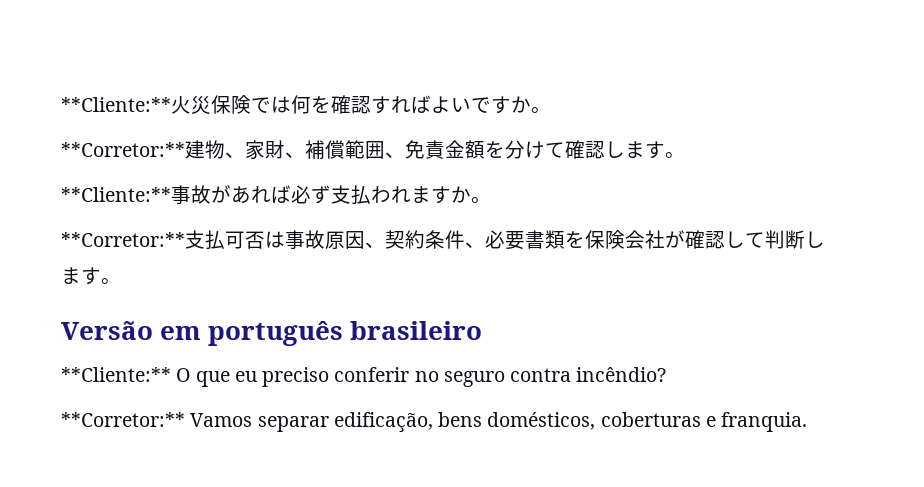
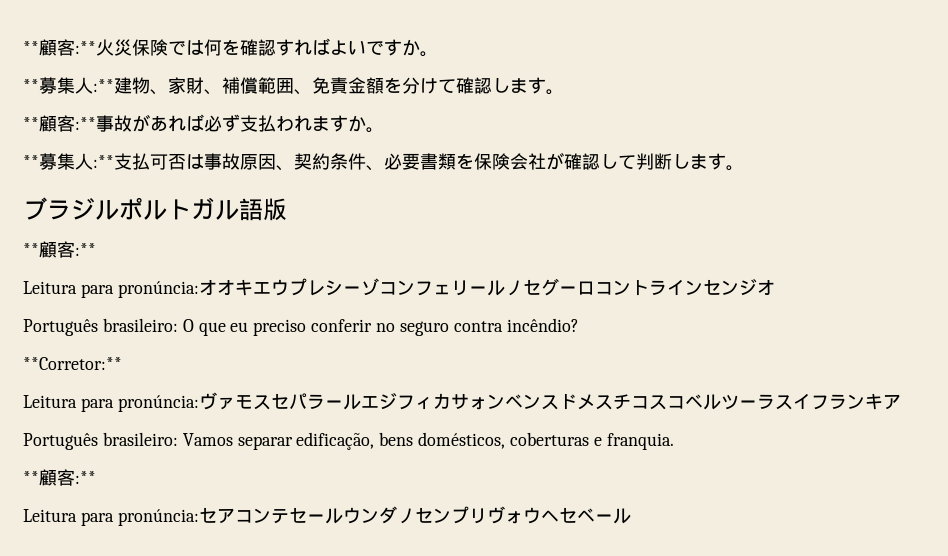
[61,97,171,112] **Cliente:** -> [23,39,96,56] **顧客:**
[61,142,185,157] **Corretor:** -> [23,77,114,94] **募集人:**
[61,187,171,202] **Cliente:** -> [23,115,96,132] **顧客:**
[61,232,185,247] **Corretor:** -> [23,153,114,170] **募集人:**
[61,321,483,346] [61,367,171,382] Versão em português brasileiro // **Cliente:** -> [23,197,287,221] [23,241,96,258] [23,278,775,298] [23,318,178,336] ブラジルポルトガル語版 // **顧客:** // Leitura para pronúncia:オオキエウプレシーゾコンフェリールノセグーロコントラインセンジオ // Português brasileiro:
(185, 419) none -> [23,392,901,412] [23,432,178,450] // Leitura para pronúncia:ヴァモスセパラールエジフィカサォンベンスドメスチコスコベルツーラスイフランキア // Português brasileiro:
(808, 422) none -> [23,469,96,486] [23,506,631,526] // **顧客:** // Leitura para pronúncia:セアコンテセールウンダノセンプリヴォウヘセベール

